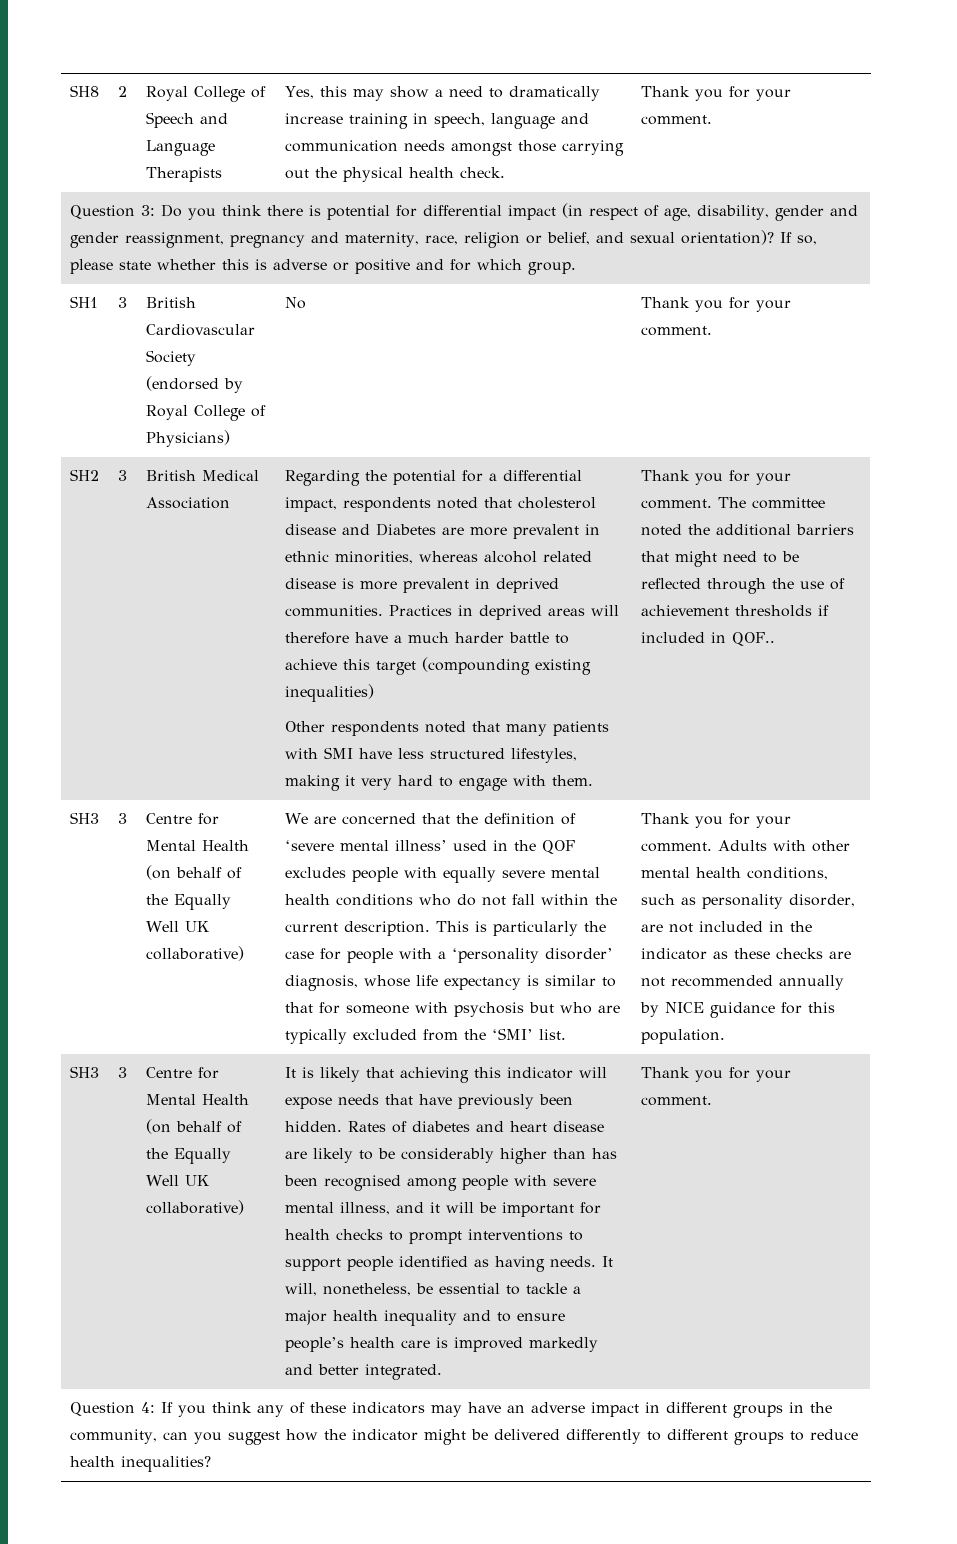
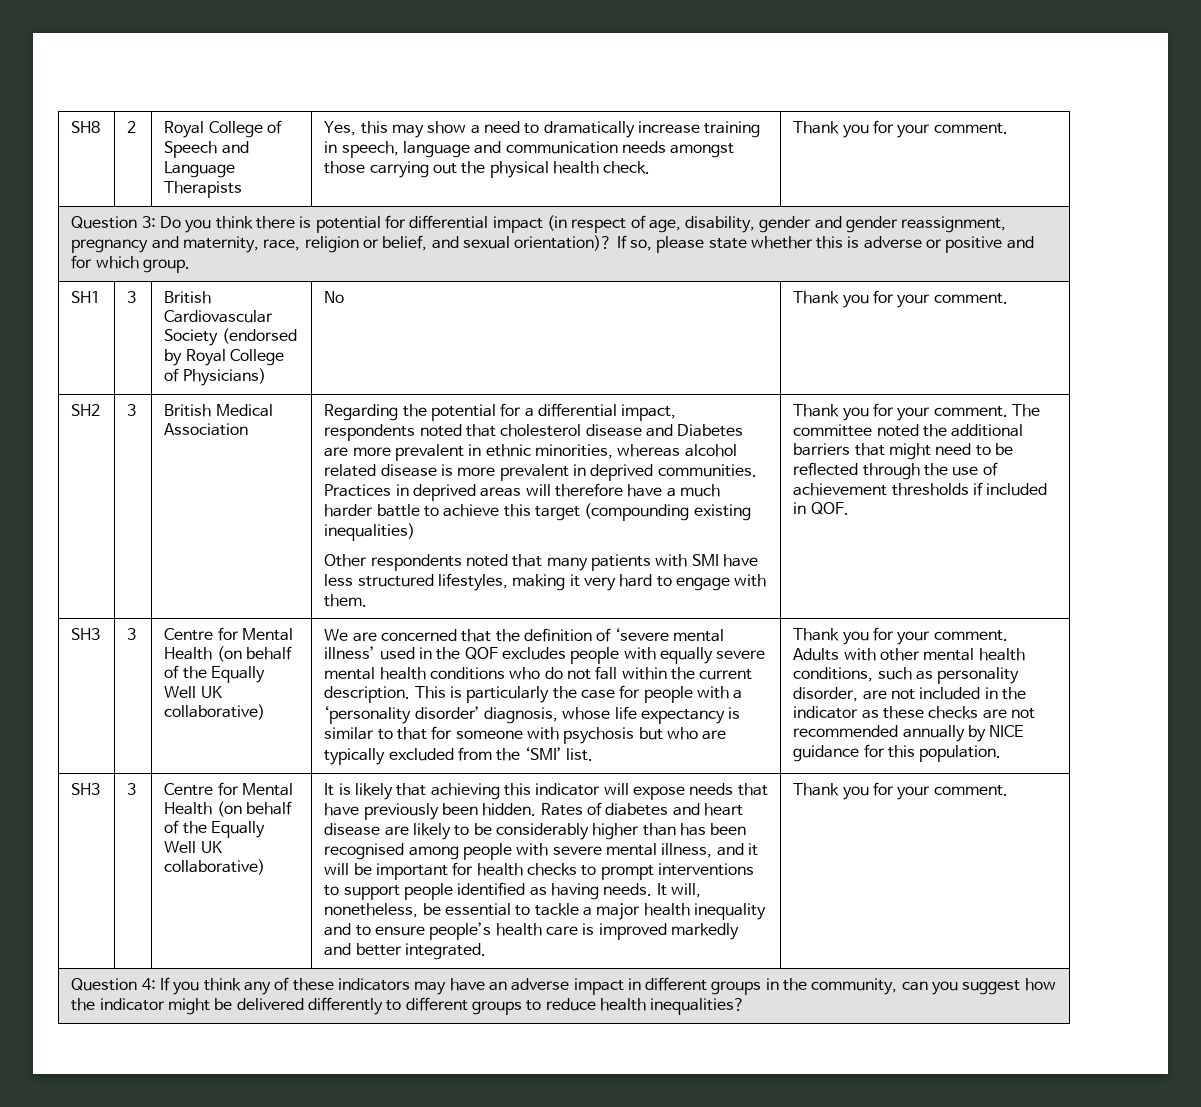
[732,632,776,646] QOF.. -> [810,502,849,515] QOF.

